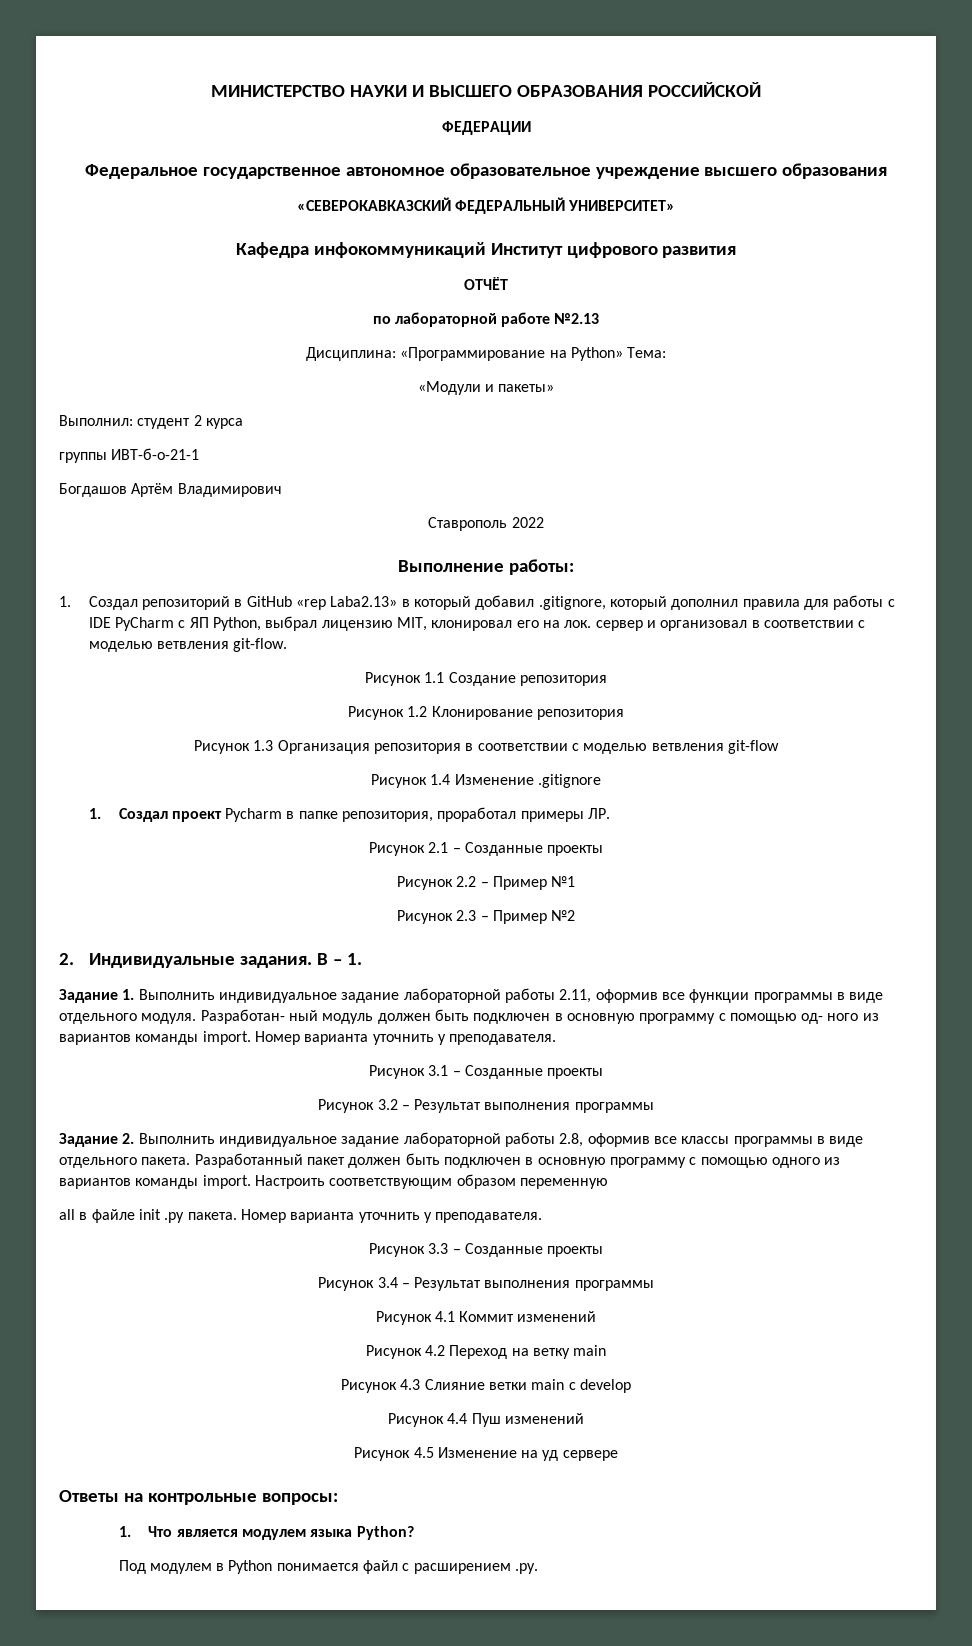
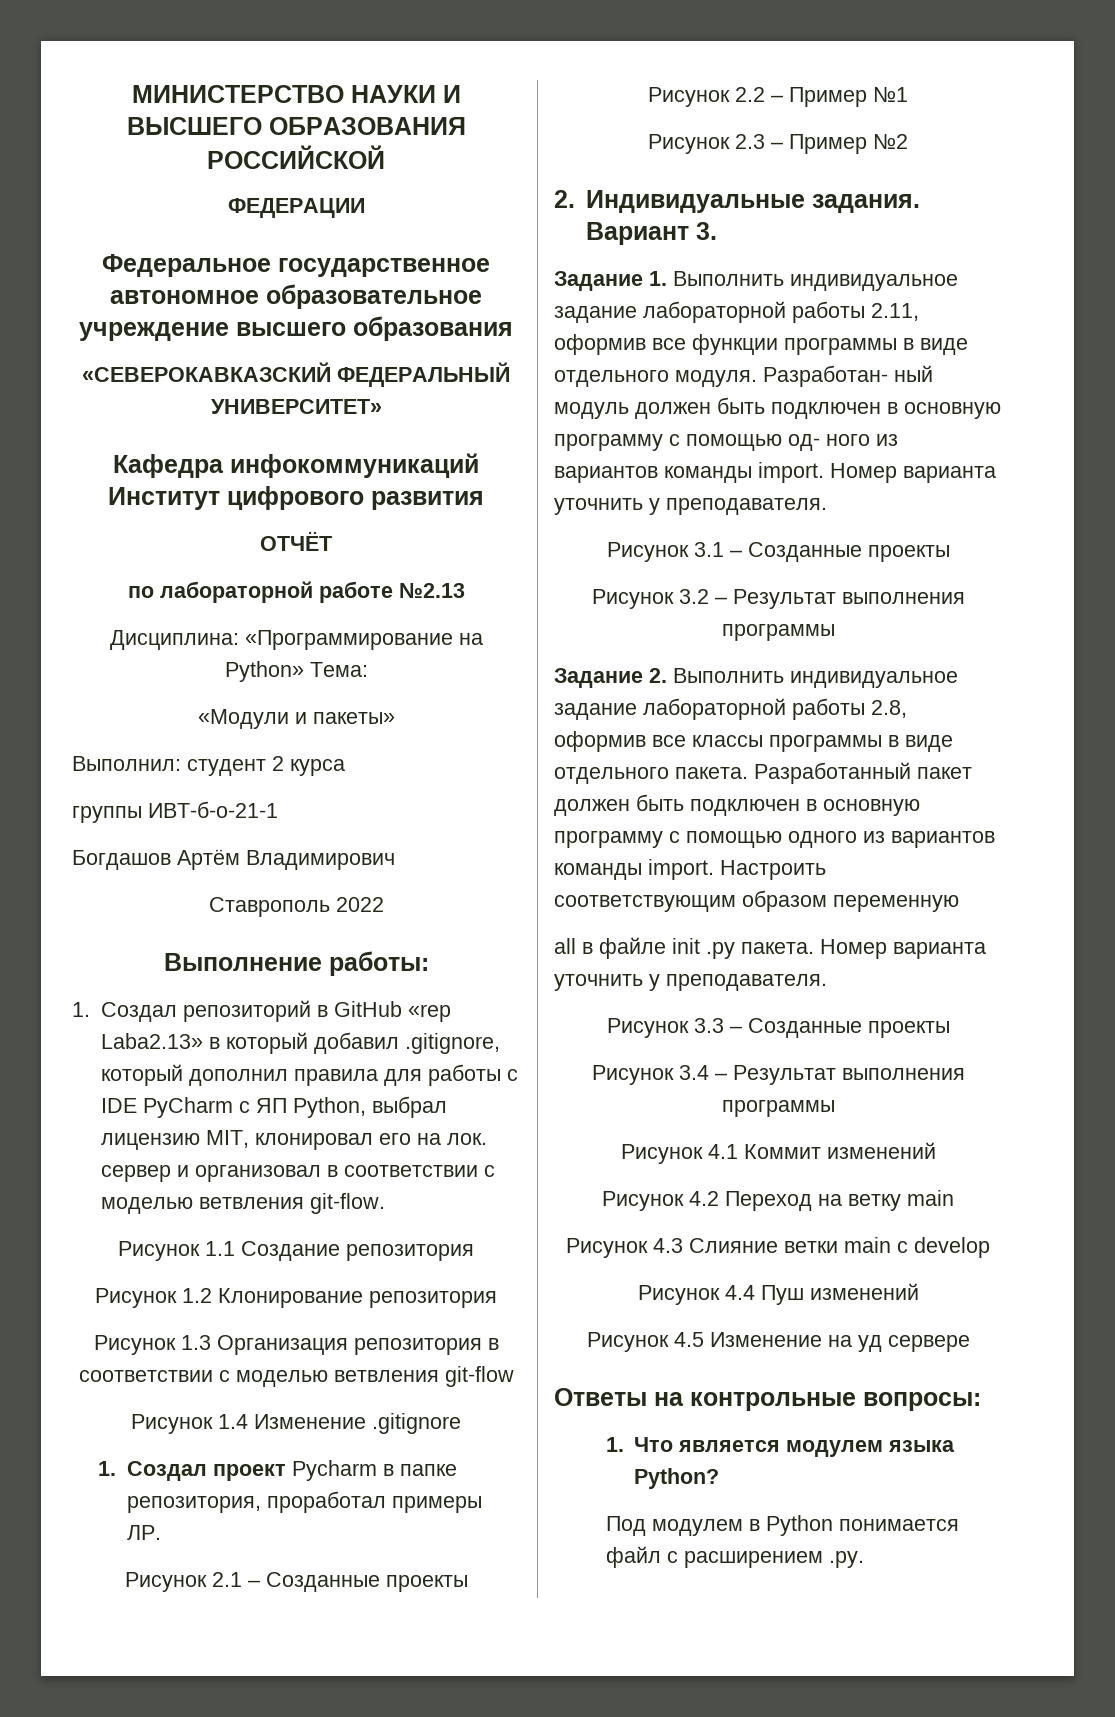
[316,953,362,965] В – 1. -> [585,222,717,245] Вариант 3.

